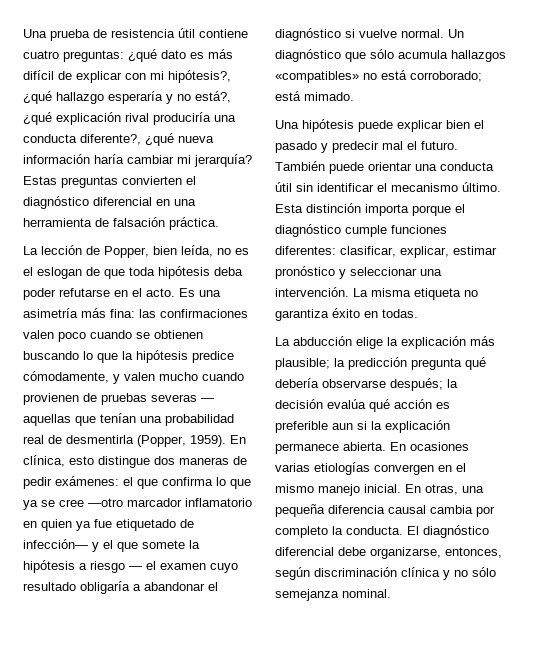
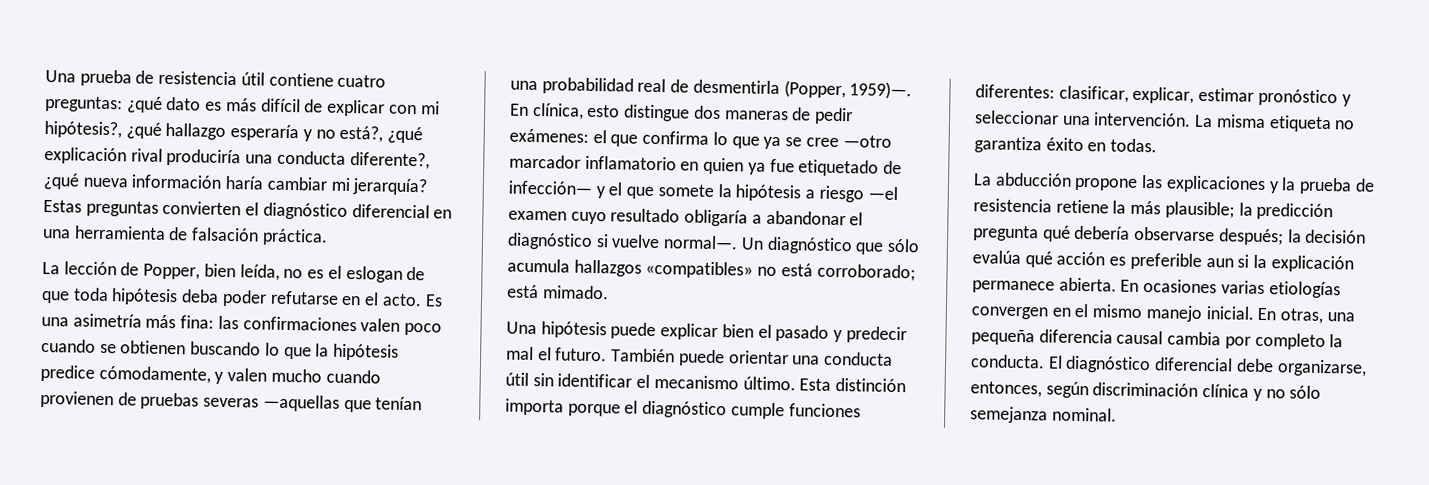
[201,398,214,402] [23,414,71,426] — aquellas -> [262,394,340,412] —aquellas
[190,435,226,447] 1959). -> [849,81,913,100] 1959)—.
[129,561,156,570] — el -> [867,186,898,201] —el
[401,29,444,38] normal. -> [663,235,739,250] normal—.
[356,336,466,349] elige la explicación -> [1074,175,1375,195] [973,198,1127,214] propone las explicaciones y la prueba de resistencia retiene la

